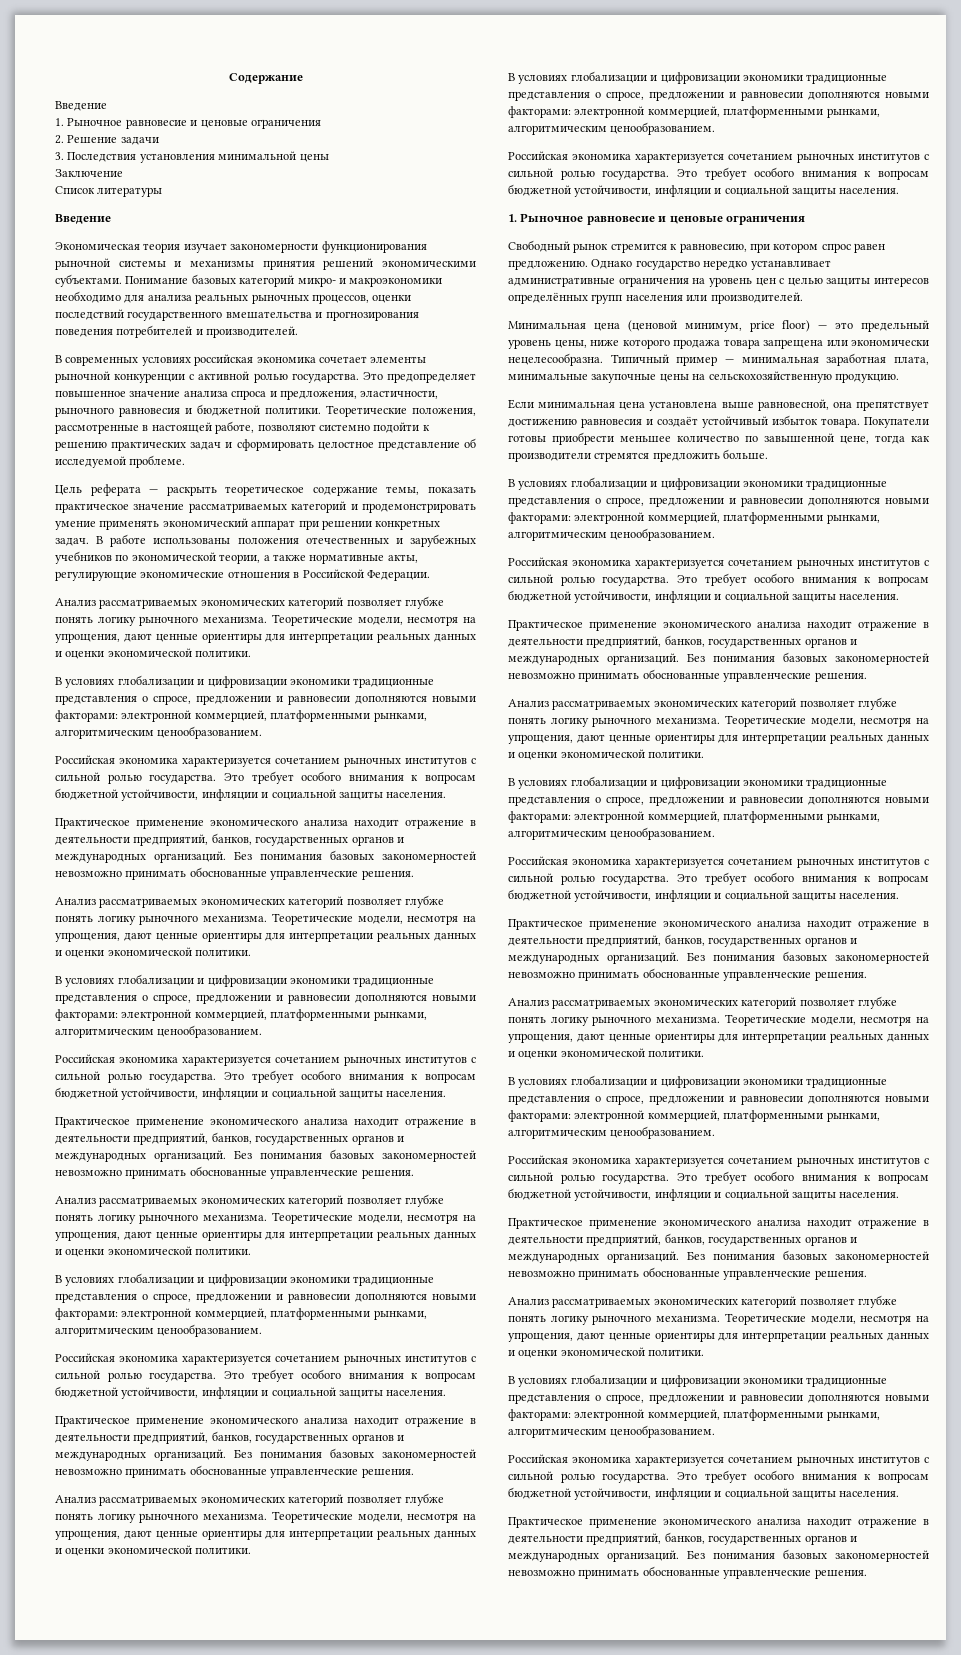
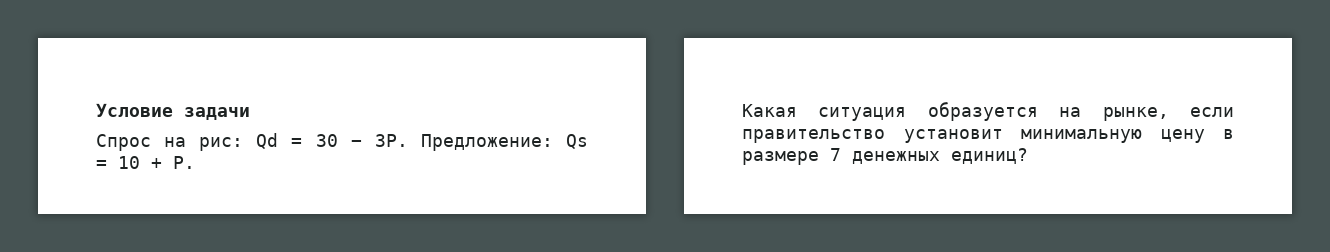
[228,73,303,84] [55,101,107,111] [55,118,321,129] [55,135,159,145] [55,151,329,163] [55,169,123,177] [55,186,163,197] [55,214,111,225] [55,241,427,253] [55,258,476,270] [55,274,443,287] [55,291,412,304] [55,309,419,321] [55,325,299,338] [55,354,427,366] [55,371,476,383] [55,390,439,400] [55,404,476,417] [55,421,430,434] [55,438,477,451] [55,455,186,468] [55,484,476,496] [55,501,476,513] [55,518,441,530] [55,534,476,547] [55,551,418,564] [55,569,430,581] [55,596,444,609] [55,614,477,626] [55,633,476,643] [55,648,252,659] [55,675,435,688] [55,695,476,705] [55,710,427,722] [55,726,263,739] [55,755,476,767] [55,771,476,784] [55,788,447,801] [55,818,476,829] [55,833,404,846] [55,850,476,863] [55,867,414,880] [55,895,444,908] [55,913,477,925] [55,932,476,942] [55,947,252,958] [55,974,435,987] [55,994,476,1004] [55,1009,427,1021] [55,1025,263,1038] [55,1054,476,1066] [55,1070,476,1083] [55,1087,447,1100] [55,1117,476,1128] [55,1132,404,1145] [55,1149,476,1162] [55,1166,414,1179] [55,1194,444,1207] [55,1212,477,1224] [55,1231,476,1241] [55,1246,252,1257] [55,1273,435,1286] [55,1293,476,1303] [55,1308,427,1320] [55,1324,263,1337] [55,1353,476,1365] [55,1369,476,1382] [55,1386,447,1399] [55,1416,476,1427] [55,1431,404,1444] [55,1448,476,1461] [55,1465,414,1478] [55,1493,444,1506] [55,1511,477,1523] [55,1530,476,1540] [55,1545,252,1556] [508,71,888,84] [508,91,929,101] [508,106,880,118] [508,122,716,135] [508,151,929,163] [508,167,929,180] [508,184,900,197] [508,213,805,225] [508,240,885,253] [508,259,831,270] [508,277,929,287] [508,292,803,304] [508,320,929,332] [508,339,929,349] [508,353,929,366] [508,371,899,383] [508,399,929,411] [508,415,929,428] [508,432,930,445] [508,449,769,462] [508,477,888,490] [508,497,929,507] [508,512,880,524] [508,528,716,541] [508,557,929,569] [508,573,929,586] [508,590,900,603] [508,620,929,631] [508,635,857,648] [508,652,929,665] [508,669,867,682] [508,697,897,710] [508,715,929,727] [508,734,929,744] [508,749,705,760] [508,776,888,789] [508,796,929,806] [508,811,880,823] [508,827,716,840] [508,856,929,868] [508,872,929,885] [508,889,900,902] [508,919,929,930] [508,934,857,947] [508,951,929,964] [508,968,867,981] [508,996,897,1009] [508,1014,929,1026] [508,1033,929,1043] [508,1048,705,1059] [508,1075,888,1088] [508,1095,929,1105] [508,1110,880,1122] [508,1126,716,1139] [508,1155,929,1167] [508,1171,929,1184] [508,1188,900,1201] [508,1218,929,1229] [508,1233,857,1246] [508,1250,929,1263] [508,1267,867,1280] [508,1295,897,1308] [508,1313,929,1325] [508,1332,929,1342] [508,1347,705,1358] [508,1374,888,1387] [508,1394,929,1404] [508,1409,880,1421] [508,1425,716,1438] [508,1454,929,1466] [508,1470,929,1483] [508,1487,900,1500] [508,1517,929,1528] [508,1532,857,1545] [508,1549,929,1562] [508,1566,867,1579] Содержание // Введение // 1. Рыночное равновесие и ценовые ограничения // 2. Решение задачи // 3. Последствия установления минимальной цены // Заключение // Список литературы // Введение // Экономическая теория изучает закономерности функционирования рыночной системы и механизмы принятия решений экономическими субъектами. Понимание базовых категорий микро- и макроэкономики необходимо для анализа реальных рыночных процессов, оценки последствий государственного вмешательства и прогнозирования поведения потребителей и производителей. // В современных условиях российская экономика сочетает элементы рыночной конкуренции с активной ролью государства. Это предопределяет повышенное значение анализа спроса и предложения, эластичности, рыночного равновесия и бюджетной политики. Теоретические положения, рассмотренные в настоящей работе, позволяют системно подойти к решению практических задач и сформировать целостное представление об исследуемой проблеме. // Цель реферата — раскрыть теоретическое содержание темы, показать практическое значение рассматриваемых категорий и продемонстрировать умение применять экономический аппарат при решении конкретных задач. В работе использованы положения отечественных и зарубежных учебников по экономической теории, а также нормативные акты, регулирующие экономические отношения в Российской Федерации. // Анализ рассматриваемых экономических категорий позволяет глубже понять логику рыночного механизма. Теоретические модели, несмотря на упрощения, дают ценные ориентиры для интерпретации реальных данных и оценки экономической политики. // В условиях глобализации и цифровизации экономики традиционные представления о спросе, предложении и равновесии дополняются новыми факторами: электронной коммерцией, платформенными рынками, алгоритмическим ценообразованием. // Российская экономика характеризуется сочетанием рыночных институтов с сильной ролью государства. Это требует особого внимания к вопросам бюджетной устойчивости, инфляции и социальной защиты населения. // Практическое применение экономического анализа находит отражение в деятельности предприятий, банков, государственных органов и международных организаций. Без понимания базовых закономерностей невозможно принимать обоснованные управленческие решения. // Анализ рассматриваемых экономических категорий позволяет глубже понять логику рыночного механизма. Теоретические модели, несмотря на упрощения, дают ценные ориентиры для интерпретации реальных данных и оценки экономической политики. // В условиях глобализации и цифровизации экономики традиционные представления о спросе, предложении и равновесии дополняются новыми факторами: электронной коммерцией, платформенными рынками, алгоритмическим ценообразованием. // Российская экономика характеризуется сочетанием рыночных институтов с сильной ролью государства. Это требует особого внимания к вопросам бюджетной устойчивости, инфляции и социальной защиты населения. // Практическое применение экономического анализа находит отражение в деятельности предприятий, банков, государственных органов и международных организаций. Без понимания базовых закономерностей невозможно принимать обоснованные управленческие решения. // Анализ рассматриваемых экономических категорий позволяет глубже понять логику рыночного механизма. Теоретические модели, несмотря на упрощения, дают ценные ориентиры для интерпретации реальных данных и оценки экономической политики. // В условиях глобализации и цифровизации экономики традиционные представления о спросе, предложении и равновесии дополняются новыми факторами: электронной коммерцией, платформенными рынками, алгоритмическим ценообразованием. // Российская экономика характеризуется сочетанием рыночных институтов с сильной ролью государства. Это требует особого внимания к вопросам бюджетной устойчивости, инфляции и социальной защиты населения. // Практическое применение экономического анализа находит отражение в деятельности предприятий, банков, государственных органов и международных организаций. Без понимания базовых закономерностей невозможно принимать обоснованные управленческие решения. // Анализ рассматриваемых экономических категорий позволяет глубже понять логику рыночного механизма. Теоретические модели, несмотря на упрощения, дают ценные ориентиры для интерпретации реальных данных и оценки экономической политики. // В условиях глобализации и цифровизации экономики традиционные представления о спросе, предложении и равновесии дополняются новыми факторами: электронной коммерцией, платформенными рынками, алгоритмическим ценообразованием. // Российская экономика характеризуется сочетанием рыночных институтов с сильной ролью государства. Это требует особого внимания к вопросам бюджетной устойчивости, инфляции и социальной защиты населения. // 1. Рыночное равновесие и ценовые ограничения // Свободный рынок стремится к равновесию, при котором спрос равен предложению. Однако государство нередко устанавливает административные ограничения на уровень цен с целью защиты интересов определённых групп населения или производителей. // Минимальная цена (ценовой минимум, price floor) — это предельный уровень цены, ниже которого продажа товара запрещена или экономически нецелесообразна. Типичный пример — минимальная заработная плата, минимальные закупочные цены на сельскохозяйственную продукцию. // Если минимальная цена установлена выше равновесной, она препятствует достижению равновесия и создаёт устойчивый избыток товара. Покупатели готовы приобрести меньшее количество по завышенной цене, тогда как производители стремятся предложить больше. // В условиях глобализации и цифровизации экономики традиционные представления о спросе, предложении и равновесии дополняются новыми факторами: электронной коммерцией, платформенными рынками, алгоритмическим ценообразованием. // Российская экономика характеризуется сочетанием рыночных институтов с сильной ролью государства. Это требует особого внимания к вопросам бюджетной устойчивости, инфляции и социальной защиты населения. // Практическое применение экономического анализа находит отражение в деятельности предприятий, банков, государственных органов и международных организаций. Без понимания базовых закономерностей невозможно принимать обоснованные управленческие решения. // Анализ рассматриваемых экономических категорий позволяет глубже понять логику рыночного механизма. Теоретические модели, несмотря на упрощения, дают ценные ориентиры для интерпретации реальных данных и оценки экономической политики. // В условиях глобализации и цифровизации экономики традиционные представления о спросе, предложении и равновесии дополняются новыми факторами: электронной коммерцией, платформенными рынками, алгоритмическим ценообразованием. // Российская экономика характеризуется сочетанием рыночных институтов с сильной ролью государства. Это требует особого внимания к вопросам бюджетной устойчивости, инфляции и социальной защиты населения. // Практическое применение экономического анализа находит отражение в деятельности предприятий, банков, государственных органов и международных организаций. Без понимания базовых закономерностей невозможно принимать обоснованные управленческие решения. // Анализ рассматриваемых экономических категорий позволяет глубже понять логику рыночного механизма. Теоретические модели, несмотря на упрощения, дают ценные ориентиры для интерпретации реальных данных и оценки экономической политики. // В условиях глобализации и цифровизации экономики традиционные представления о спросе, предложении и равновесии дополняются новыми факторами: электронной коммерцией, платформенными рынками, алгоритмическим ценообразованием. // Российская экономика характеризуется сочетанием рыночных институтов с сильной ролью государства. Это требует особого внимания к вопросам бюджетной устойчивости, инфляции и социальной защиты населения. // Практическое применение экономического анализа находит отражение в деятельности предприятий, банков, государственных органов и международных организаций. Без понимания базовых закономерностей невозможно принимать обоснованные управленческие решения. // Анализ рассматриваемых экономических категорий позволяет глубже понять логику рыночного механизма. Теоретические модели, несмотря на упрощения, дают ценные ориентиры для интерпретации реальных данных и оценки экономической политики. // В условиях глобализации и цифровизации экономики традиционные представления о спросе, предложении и равновесии дополняются новыми факторами: электронной коммерцией, платформенными рынками, алгоритмическим ценообразованием. // Российская экономика характеризуется сочетанием рыночных институтов с сильной ролью государства. Это требует особого внимания к вопросам бюджетной устойчивости, инфляции и социальной защиты населения. // Практическое применение экономического анализа находит отражение в деятельности предприятий, банков, государственных органов и международных организаций. Без понимания базовых закономерностей невозможно принимать обоснованные управленческие решения. -> [96,103,250,120] [96,133,588,151] [96,156,195,169] [742,102,1234,121] [742,129,1234,143] [742,148,1028,165] Условие задачи // Спрос на рис: Qd = 30 − 3P. Предложение: Qs = 10 + P. // Какая ситуация образуется на рынке, если правительство установит минимальную цену в размере 7 денежных единиц?

